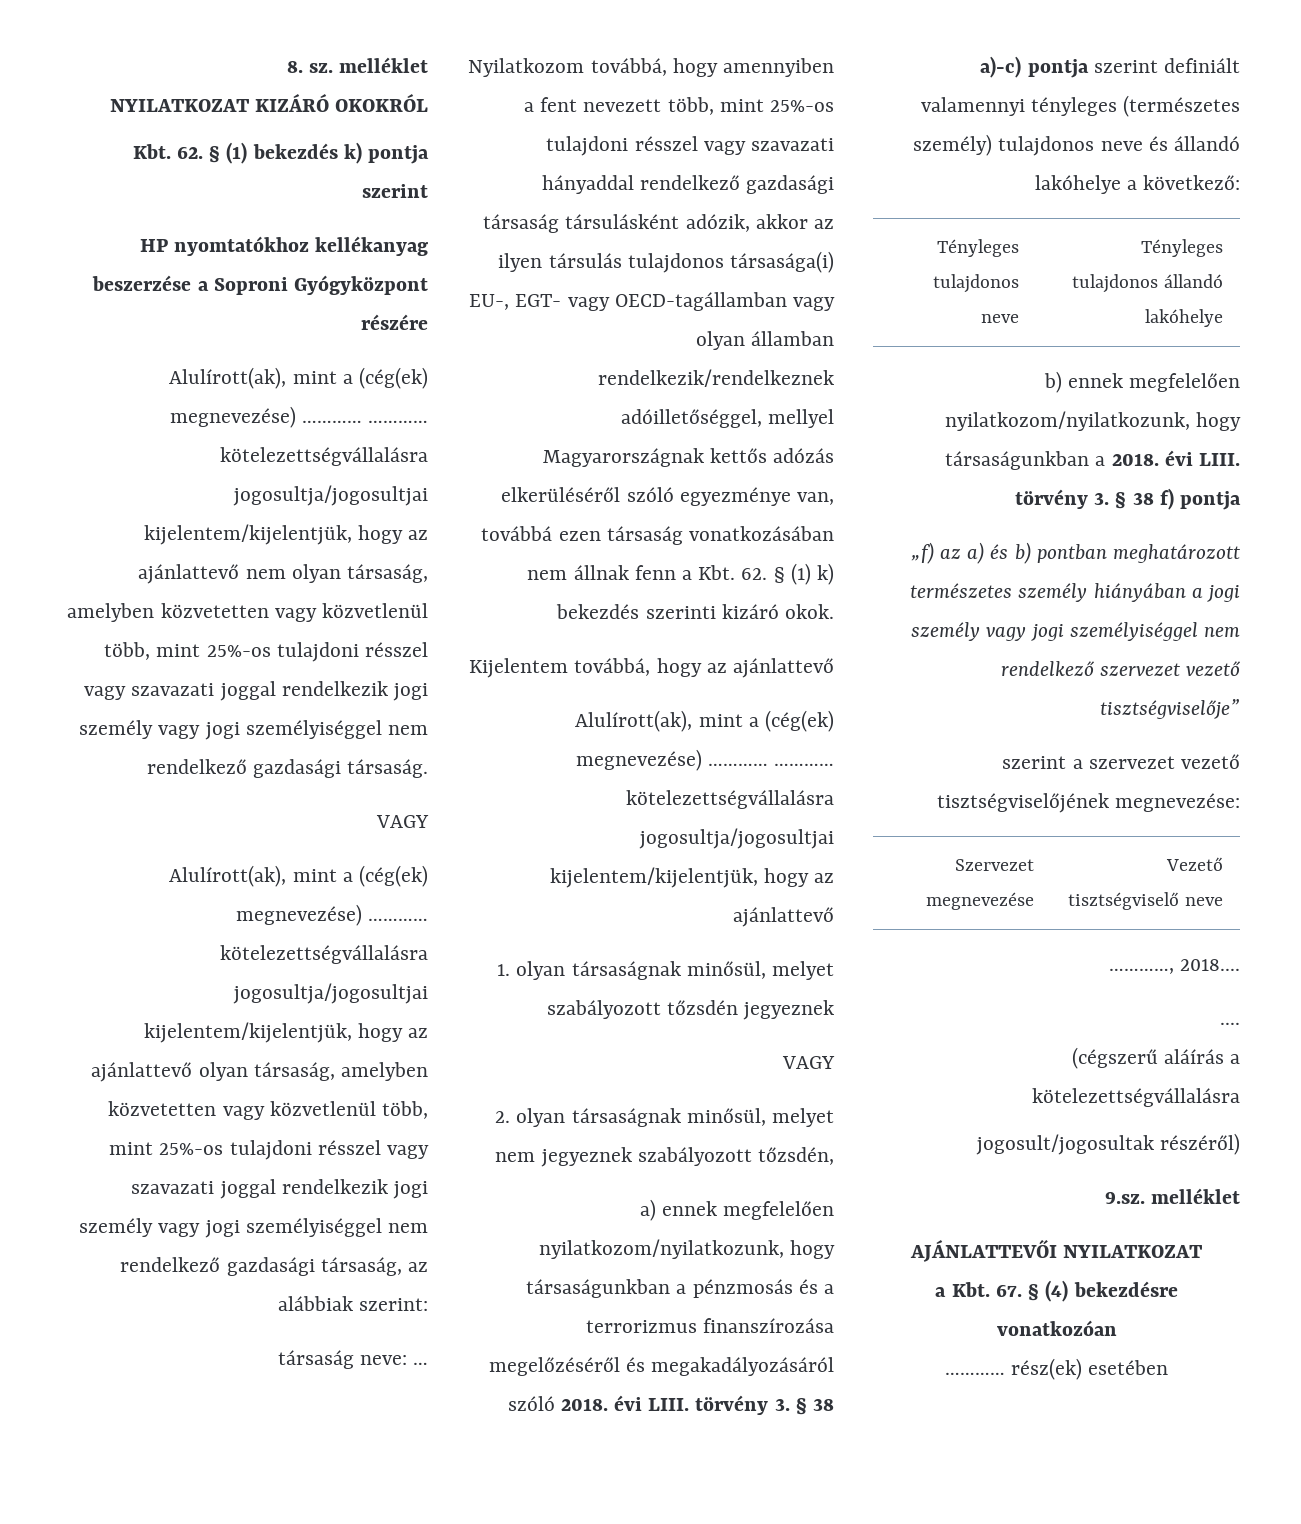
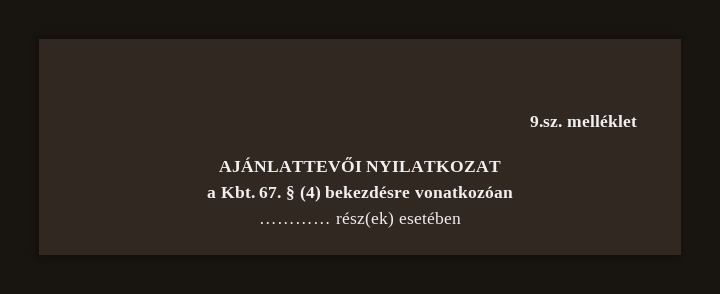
[286,57,428,73] [109,94,428,112] [132,142,429,164] [362,184,428,198] [139,236,428,256] [92,275,428,295] [361,314,428,330] [169,367,428,389] [169,406,428,428] [220,447,428,466] [233,485,428,506] [143,524,428,545] [138,564,428,584] [67,603,428,622] [104,642,428,662] [84,681,428,701] [79,720,428,740] [146,759,428,778] [376,815,429,828] [169,865,428,887] [235,904,428,926] [220,945,428,964] [233,983,428,1004] [143,1022,428,1043] [91,1062,428,1082] [108,1101,428,1120] [109,1140,429,1160] [131,1179,428,1199] [79,1218,428,1238] [120,1257,428,1276] [277,1296,428,1311] [277,1350,428,1369] [468,58,834,77] [523,97,834,115] [546,136,834,156] [541,175,834,194] [483,214,834,233] [498,251,834,273] [469,292,835,311] [695,331,834,350] [598,369,834,387] [620,409,834,428] [542,448,834,467] [501,487,834,506] [481,526,834,545] [527,563,834,585] [556,604,834,619] [469,658,834,678] [575,710,834,732] [575,749,834,771] [626,790,834,809] [639,828,834,849] [549,867,834,888] [733,907,834,927] [497,961,834,980] [546,1000,834,1020] [782,1056,835,1069] [495,1108,834,1127] [495,1147,834,1167] [639,1199,834,1221] [538,1239,835,1259] [526,1279,834,1298] [585,1318,834,1333] [488,1357,834,1376] [507,1395,834,1415] [980,56,1240,78] [920,95,1240,117] [913,134,1240,156] [1034,175,1240,194] [936,239,1019,257] [932,274,1019,293] [980,314,1019,323] [1140,239,1223,257] [1072,274,1223,293] [1144,309,1223,327] [1043,371,1240,393] [944,411,1241,431] [945,450,1240,470] [1014,488,1241,510] [910,542,1240,564] [910,583,1240,602] [911,622,1240,641] [1000,661,1241,676] [1100,699,1240,719] [1002,754,1240,769] [936,793,1240,813] [954,859,1034,871] [925,892,1034,910] [1165,857,1223,871] [1068,892,1223,910] [1108,959,1240,974] [1220,1022,1240,1025] [1071,1047,1240,1069] [1032,1088,1240,1107] [975,1133,1240,1155] 8. sz. melléklet // NYILATKOZAT KIZÁRÓ OKOKRÓL // Kbt. 62. § (1) bekezdés k) pontja szerint // HP nyomtatókhoz kellékanyag beszerzése a Soproni Gyógyközpont részére // Alulírott(ak), mint a (cég(ek) megnevezése) ………… ………… kötelezettségvállalásra jogosultja/jogosultjai kijelentem/kijelentjük, hogy az ajánlattevő nem olyan társaság, amelyben közvetetten vagy közvetlenül több, mint 25%-os tulajdoni résszel vagy szavazati joggal rendelkezik jogi személy vagy jogi személyiséggel nem rendelkező gazdasági társaság. // VAGY // Alulírott(ak), mint a (cég(ek) megnevezése) ………… kötelezettségvállalásra jogosultja/jogosultjai kijelentem/kijelentjük, hogy az ajánlattevő olyan társaság, amelyben közvetetten vagy közvetlenül több, mint 25%-os tulajdoni résszel vagy szavazati joggal rendelkezik jogi személy vagy jogi személyiséggel nem rendelkező gazdasági társaság, az alábbiak szerint: // társaság neve: … // Nyilatkozom továbbá, hogy amennyiben a fent nevezett több, mint 25%-os tulajdoni résszel vagy szavazati hányaddal rendelkező gazdasági társaság társulásként adózik, akkor az ilyen társulás tulajdonos társasága(i) EU-, EGT- vagy OECD-tagállamban vagy olyan államban rendelkezik/rendelkeznek adóilletőséggel, mellyel Magyarországnak kettős adózás elkerüléséről szóló egyezménye van, továbbá ezen társaság vonatkozásában nem állnak fenn a Kbt. 62. § (1) k) bekezdés szerinti kizáró okok. // Kijelentem továbbá, hogy az ajánlattevő // Alulírott(ak), mint a (cég(ek) megnevezése) ………… ………… kötelezettségvállalásra jogosultja/jogosultjai kijelentem/kijelentjük, hogy az ajánlattevő // 1. olyan társaságnak minősül, melyet szabályozott tőzsdén jegyeznek // VAGY // 2. olyan társaságnak minősül, melyet nem jegyeznek szabályozott tőzsdén, // a) ennek megfelelően nyilatkozom/nyilatkozunk, hogy társaságunkban a pénzmosás és a terrorizmus finanszírozása megelőzéséről és megakadályozásáról szóló 2018. évi LIII. törvény 3. § 38 a)-c) pontja szerint definiált valamennyi tényleges (természetes személy) tulajdonos neve és állandó lakóhelye a következő: // Tényleges tulajdonos neve | Tényleges tulajdonos állandó lakóhelye // b) ennek megfelelően nyilatkozom/nyilatkozunk, hogy társaságunkban a 2018. évi LIII. törvény 3. § 38 f) pontja // „f) az a) és b) pontban meghatározott természetes személy hiányában a jogi személy vagy jogi személyiséggel nem rendelkező szervezet vezető tisztségviselője” // szerint a szervezet vezető tisztségviselőjének megnevezése: // Szervezet megnevezése | Vezető tisztségviselő neve // …………, 2018.... // .... // (cégszerű aláírás a kötelezettségvállalásra // jogosult/jogosultak részéről) // -> (530, 121) none

